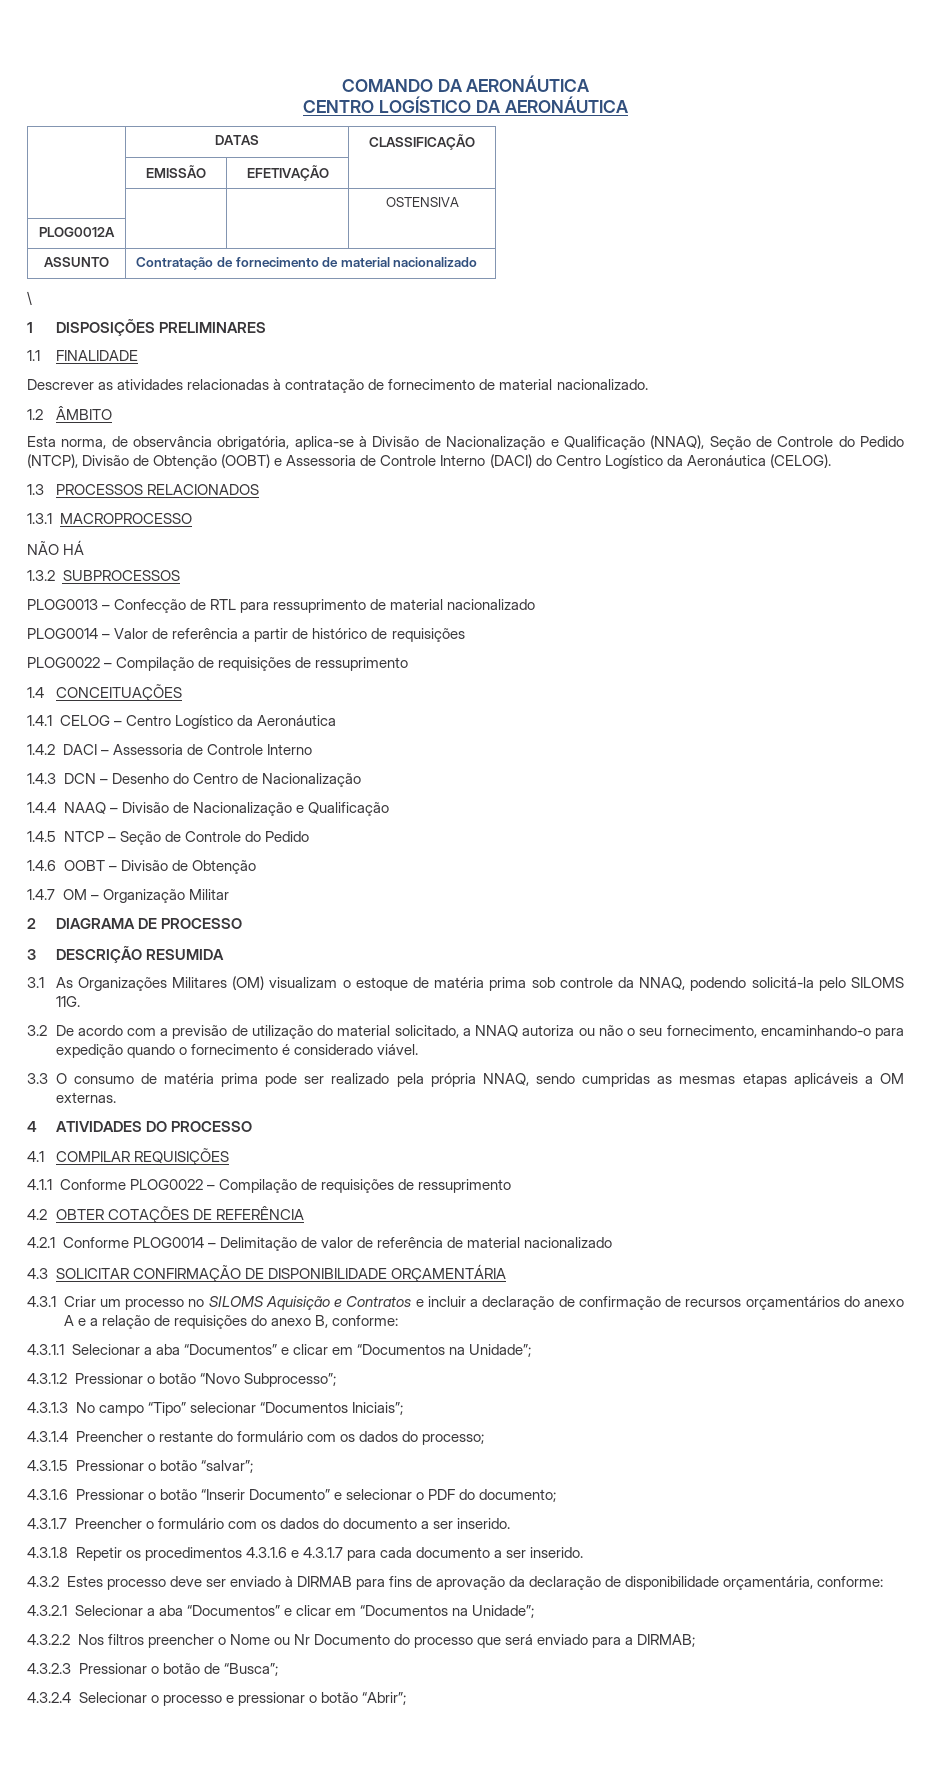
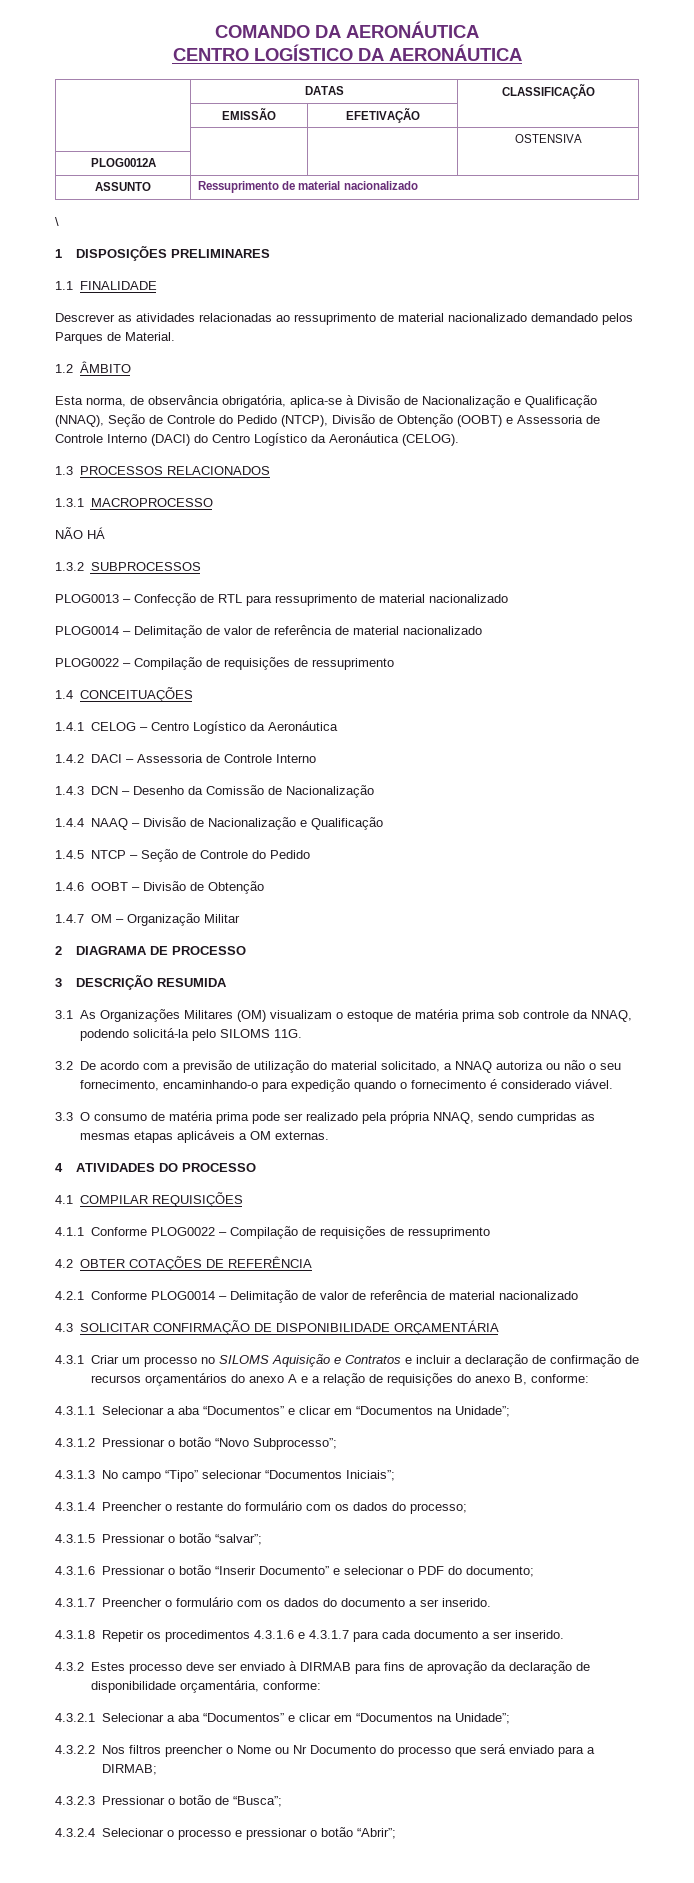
[136,257,319,270] Contratação de fornecimento -> [198,181,280,193] Ressuprimento
[273,379,648,393] à contratação de fornecimento de material nacionalizado. -> [276,313,633,325] [55,332,175,344] ao ressuprimento de material nacionalizado demandado pelos Parques de Material.
[114,628,465,642] Valor de referência a partir de histórico de requisições -> [134,625,482,638] Delimitação de valor de referência de material nacionalizado
[172,773,238,784] do Centro -> [187,785,264,795] da Comissão

